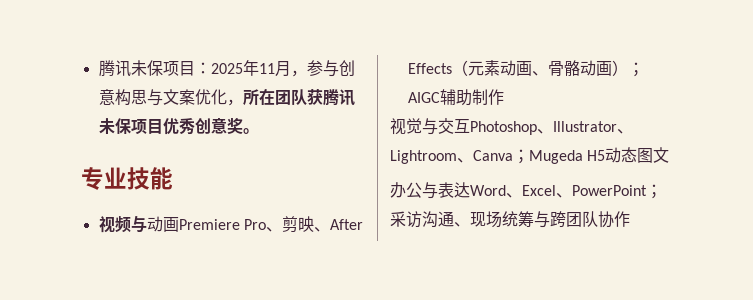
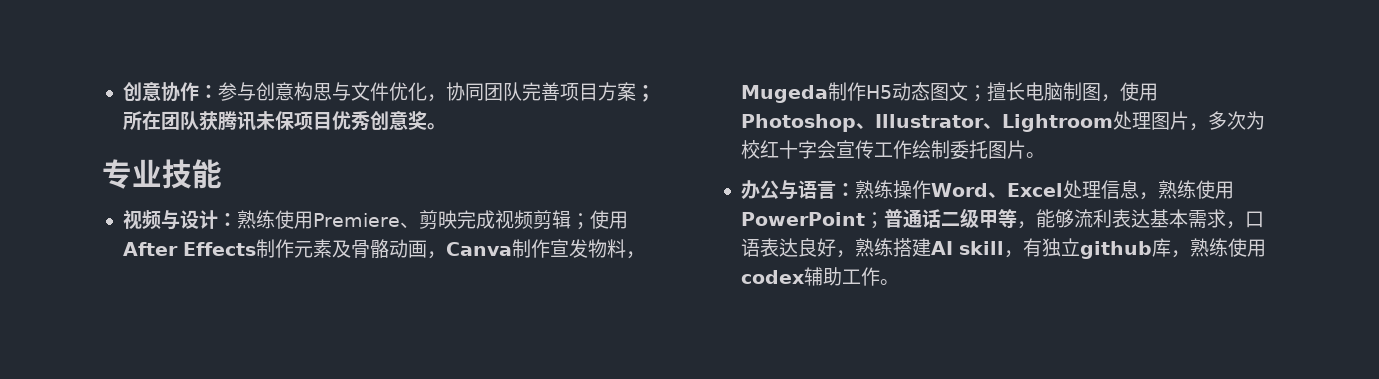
[98,60,355,77] [98,89,243,106] 腾讯未保项目：2025年11月，参与创意构思与文案优化， -> [122,82,655,102] 创意协作：参与创意构思与文件优化，协同团队完善项目方案；
[146,216,363,232] [407,60,644,77] [407,89,504,106] [390,118,633,135] [390,147,670,164] [390,182,662,199] [390,211,630,228] 动画Premiere Pro、剪映、After Effects（元素动画、骨骼动画）；AIGC辅助制作 // 视觉与交互Photoshop、Illustrator、Lightroom、Canva；Mugeda H5动态图文 // 办公与表达Word、Excel、PowerPoint；采访沟通、现场统筹与跨团队协作 -> [179,210,628,230] [122,239,645,259] [740,82,1158,103] [740,111,1265,132] [740,140,1045,159] [740,180,1234,200] [740,208,1264,229] [740,238,1266,259] [740,267,899,286] 设计：熟练使用Premiere、剪映完成视频剪辑；使用After Effects制作元素及骨骼动画，Canva制作宣发物料，Mugeda制作H5动态图文；擅长电脑制图，使用Photoshop、Illustrator、Lightroom处理图片，多次为校红十字会宣传工作绘制委托图片。 // 办公与语言：熟练操作Word、Excel处理信息，熟练使用PowerPoint；普通话二级甲等，能够流利表达基本需求，口语表达良好，熟练搭建AI skill，有独立github库，熟练使用codex辅助工作。

